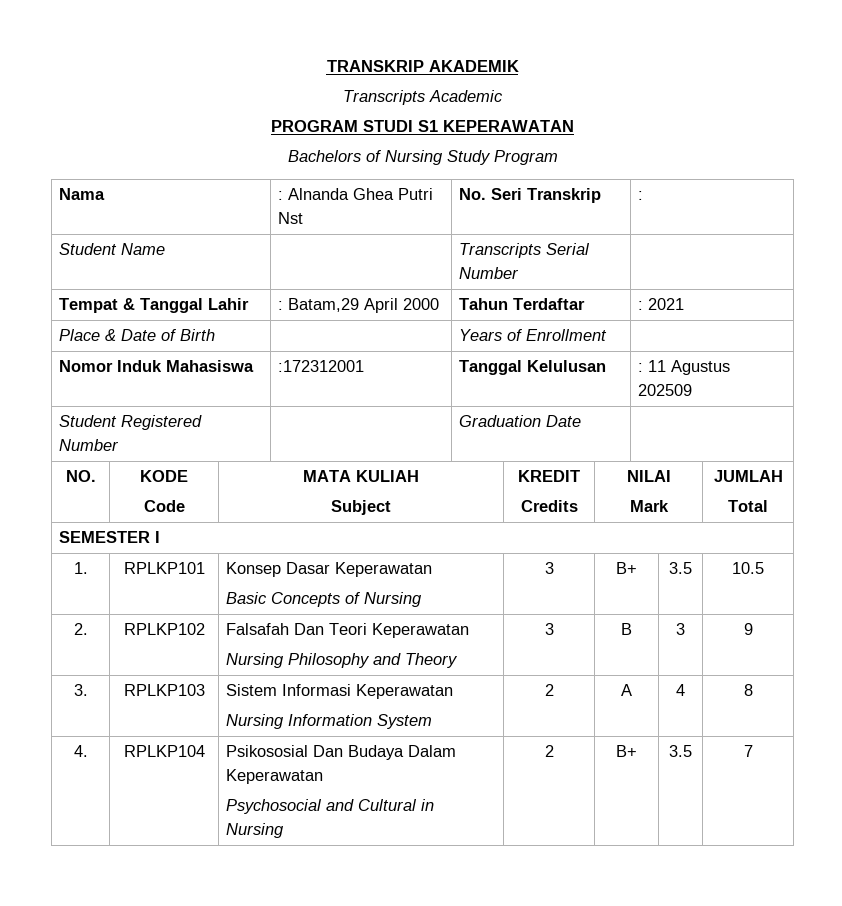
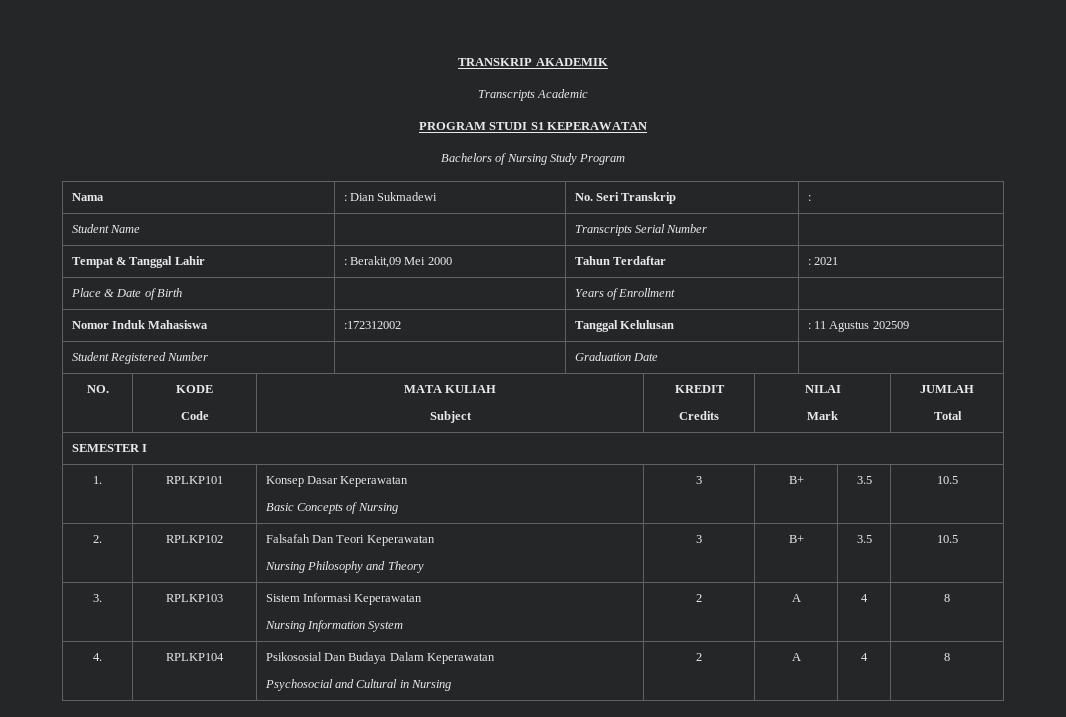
[288,188,434,200] [278,212,304,224] Alnanda Ghea Putri Nst -> [350,192,438,201] Dian Sukmadewi
[288,298,399,313] Batam,29 April -> [350,256,426,268] Berakit,09 Mei
[278,360,365,372] :172312001 -> [343,321,401,329] :172312002
[621,623,632,635] [676,623,685,635] [743,623,753,635] B | 3 | 9 -> [788,535,804,543] [856,535,872,543] [936,535,958,543] B+ | 3.5 | 10.5
[616,745,637,757] [669,745,692,757] [743,745,753,757] B+ | 3.5 | 7 -> [791,653,801,661] [861,653,868,661] [944,653,950,661] A | 4 | 8

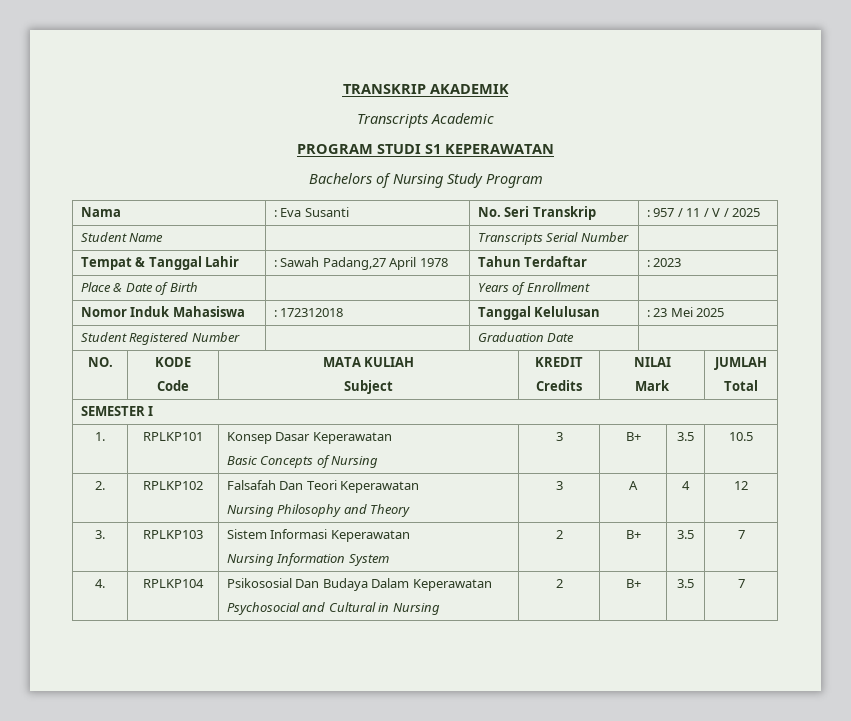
[350,192,438,201] Dian Sukmadewi -> [280,207,349,217] Eva Susanti
(811, 198) none -> [653,208,761,217] 957 / 11 / V / 2025
[350,256,452,268] Berakit,09 Mei 2000 -> [280,257,448,270] Sawah Padang,27 April 1978
[814,257,839,265] 2021 -> [653,258,682,267] 2023
[343,321,401,329] :172312002 -> [273,308,344,317] : 172312018
[814,321,909,332] 11 Agustus 202509 -> [653,307,725,317] 23 Mei 2025
[788,535,804,543] [856,535,872,543] [936,535,958,543] B+ | 3.5 | 10.5 -> [629,481,638,490] [682,481,690,490] [734,481,748,490] A | 4 | 12
[791,594,801,602] [861,594,868,602] [944,594,950,602] A | 4 | 8 -> [625,530,641,539] [677,530,694,539] [737,530,745,539] B+ | 3.5 | 7
[791,653,801,661] [861,653,868,661] [944,653,950,661] A | 4 | 8 -> [625,579,641,588] [677,579,694,588] [737,579,745,588] B+ | 3.5 | 7

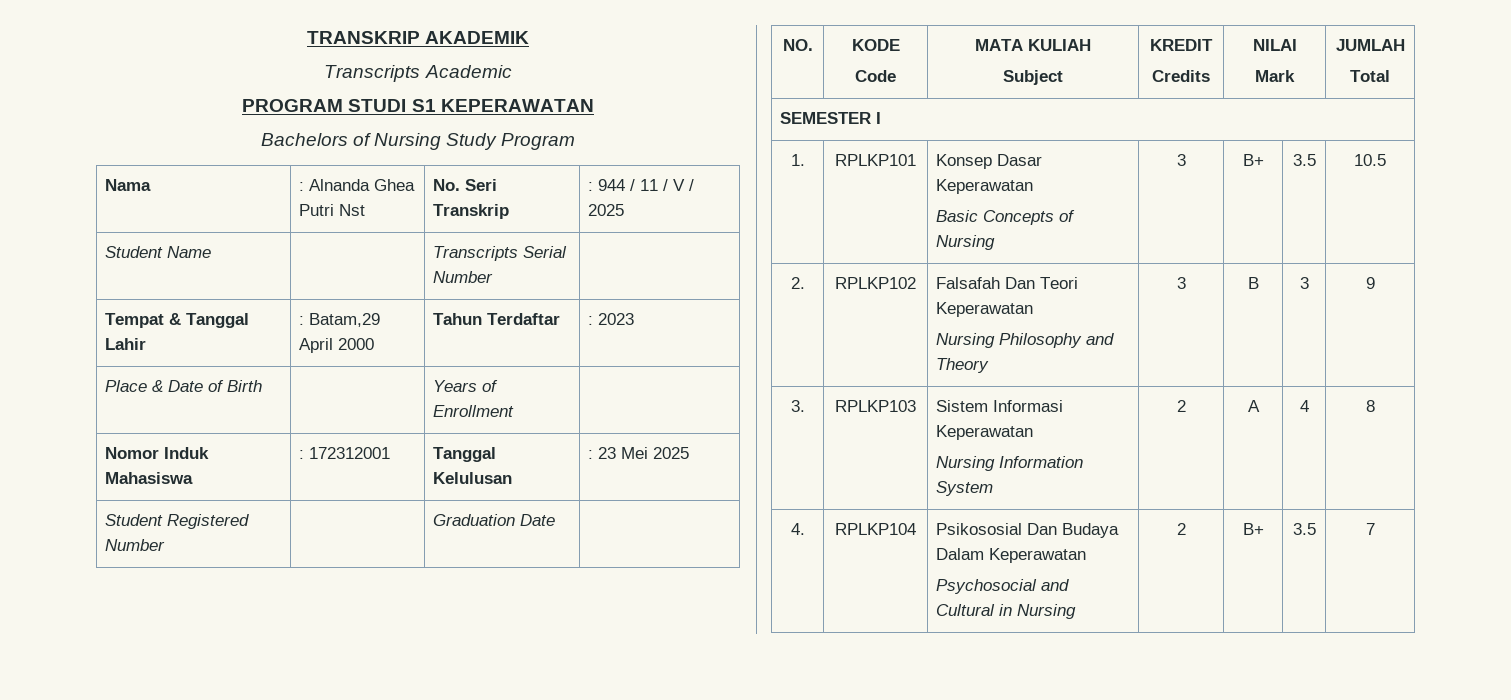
[280,207,349,217] Eva Susanti -> [308,179,415,191] [298,204,365,216] Alnanda Ghea Putri Nst
[653,208,675,217] 957 -> [597,179,625,191] 944
[280,257,448,270] Sawah Padang,27 April 1978 -> [308,313,380,327] [298,338,374,353] Batam,29 April 2000
[280,308,344,317] 172312018 -> [308,447,390,459] 172312001
[629,481,638,490] [682,481,690,490] [734,481,748,490] A | 4 | 12 -> [1247,277,1259,289] [1299,277,1309,289] [1365,277,1375,289] B | 3 | 9
[625,530,641,539] [677,530,694,539] [737,530,745,539] B+ | 3.5 | 7 -> [1247,400,1260,412] [1299,400,1309,412] [1365,400,1375,412] A | 4 | 8

